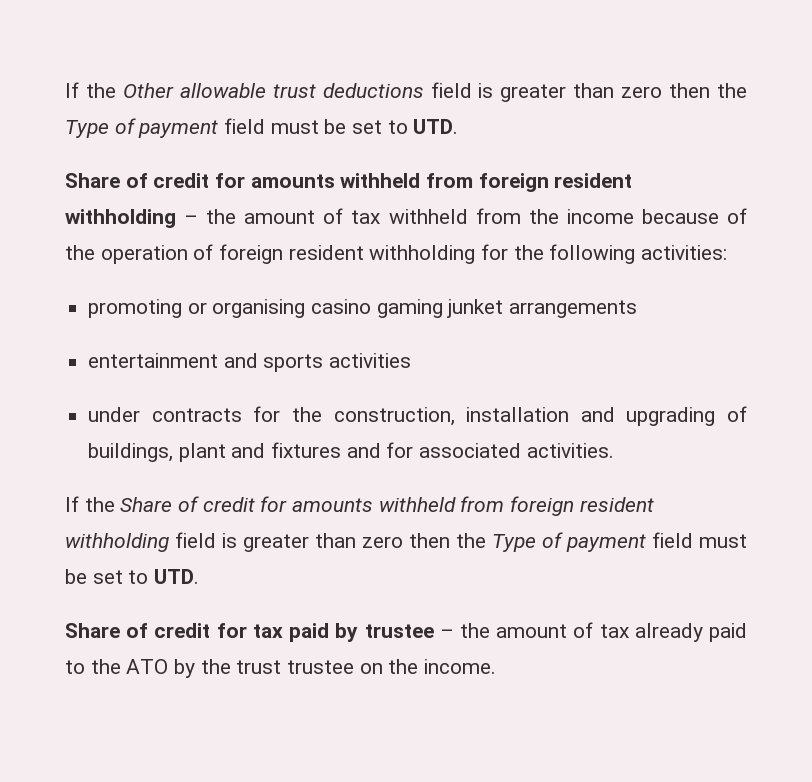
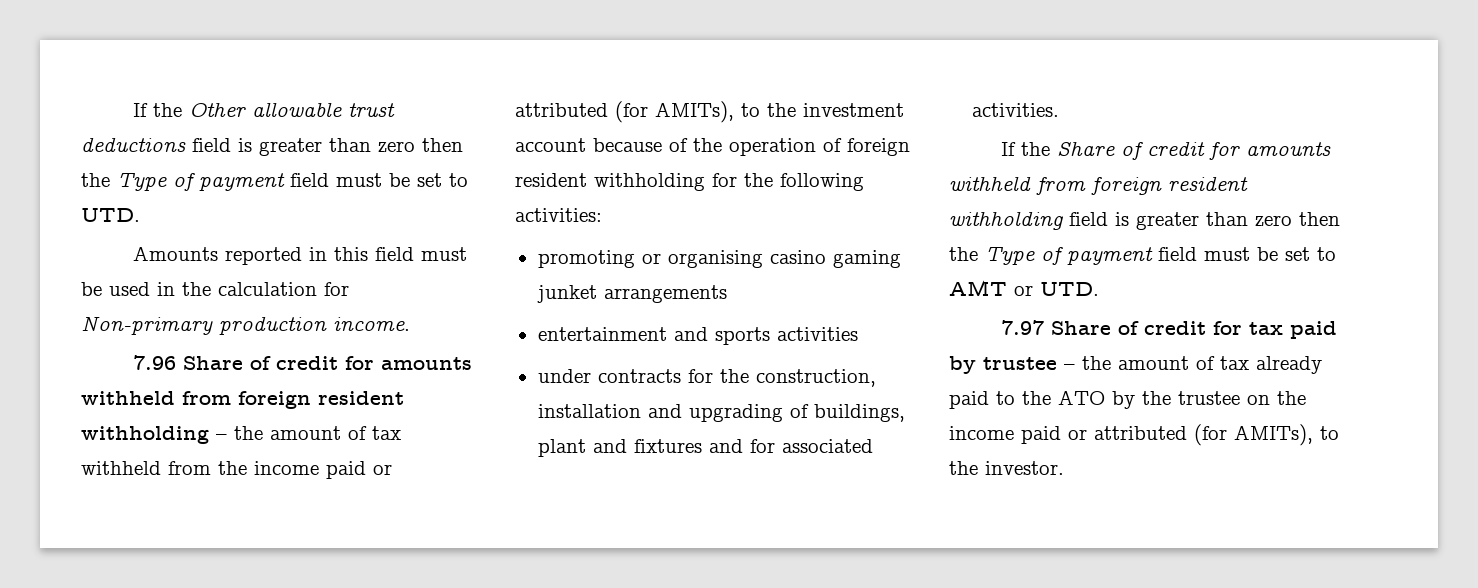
(459, 126) none -> [132,246,467,265] [81,282,349,296] [81,316,410,335] [132,355,176,370] Amounts reported in this field must be used in the calculation for Non-primary production income. // 7.96
(634, 216) none -> [326,461,392,479] [515,101,904,123] [515,138,586,152] paid or attributed (for AMITs), to the investment account
[154,569,200,584] UTD. // -> [949,280,1099,296] [1000,320,1044,335] AMT or UTD. // 7.97
[236,660,282,674] trust -> (1171, 398) none
[424,659,497,674] income. -> [949,424,1339,446] [949,461,1064,475] income paid or attributed (for AMITs), to the investor.

